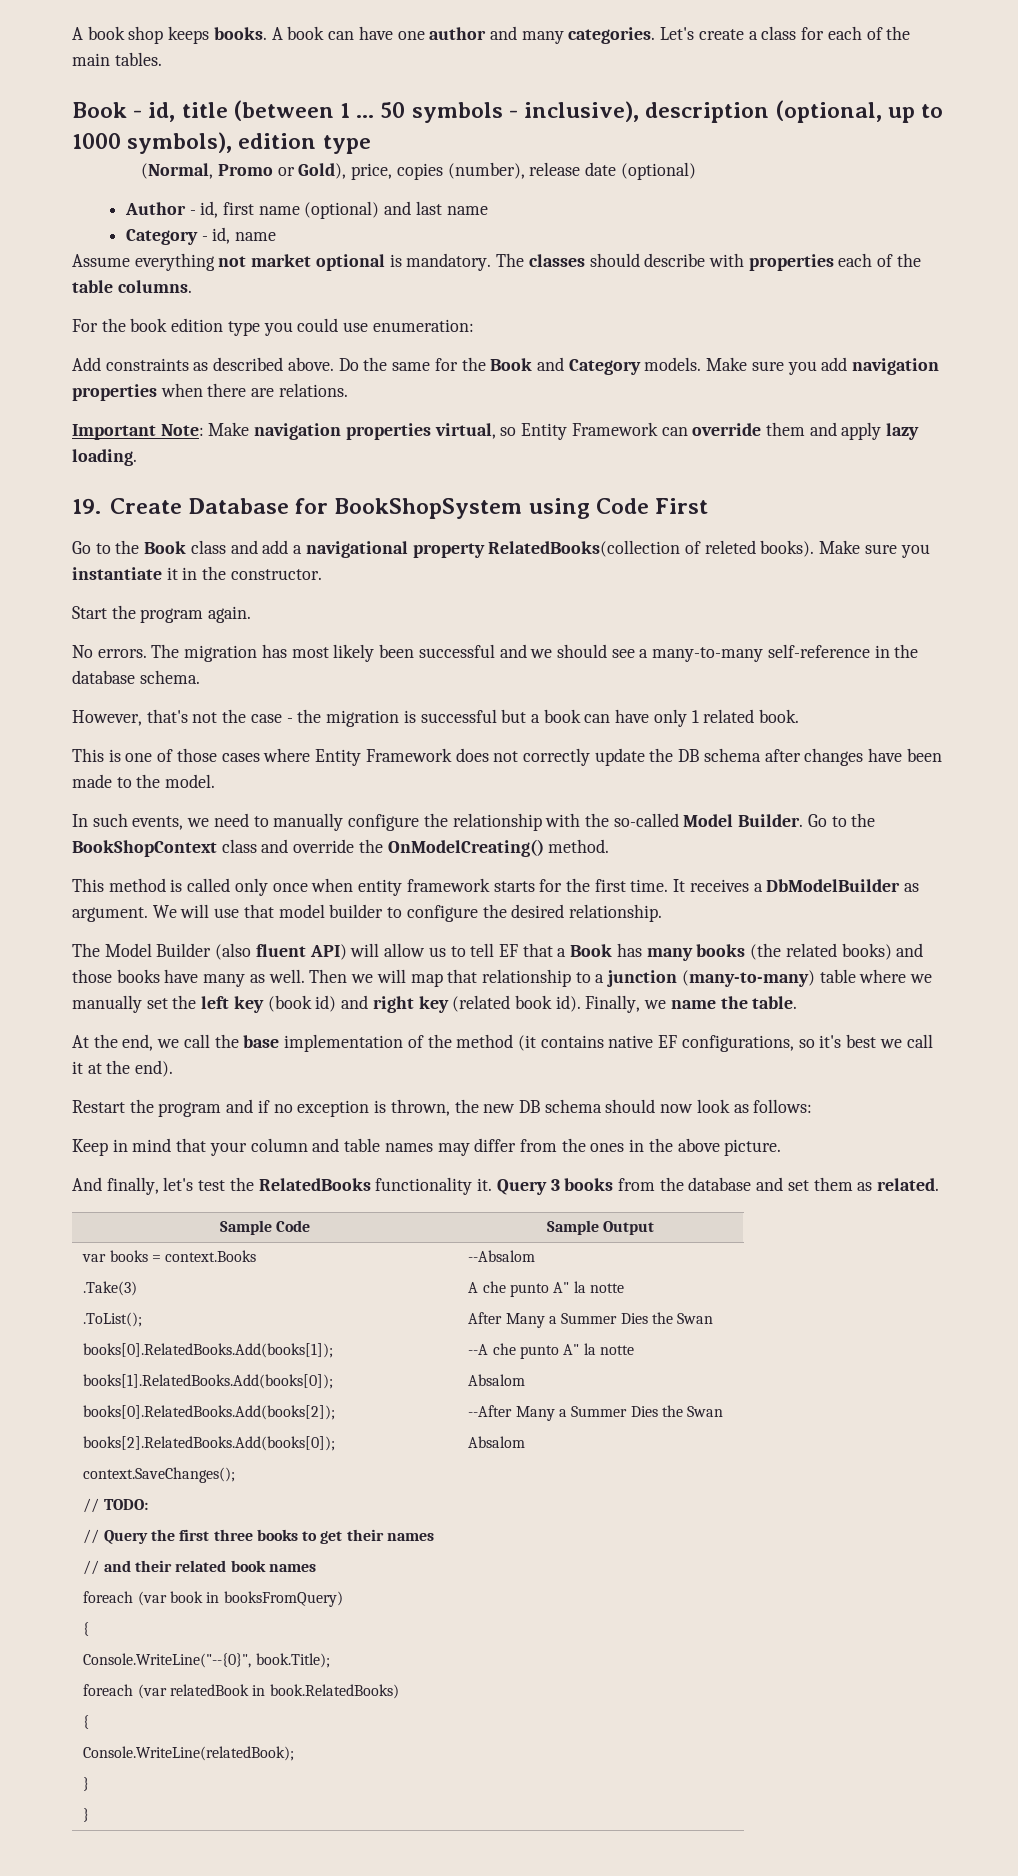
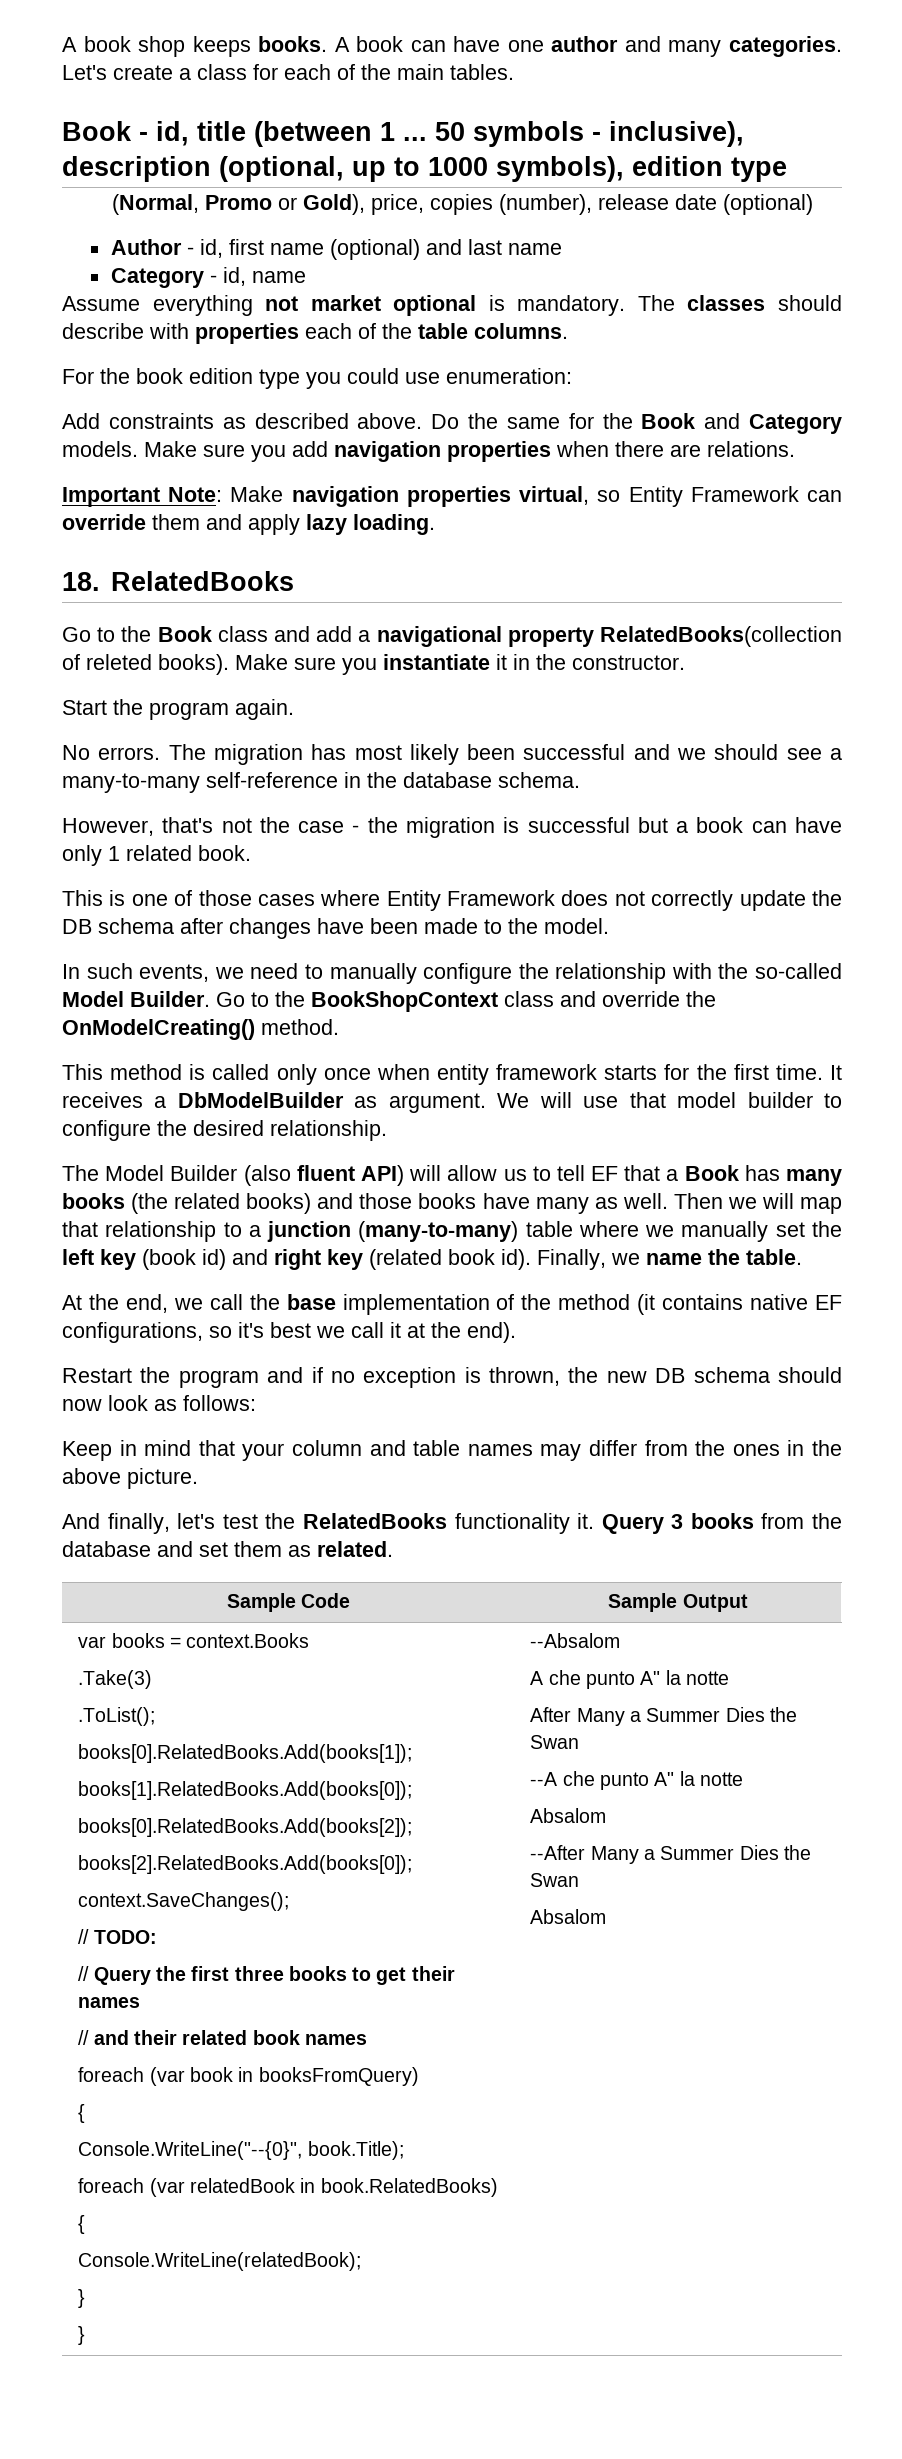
[72,498,709,519] 19. Create Database for BookShopSystem using Code First -> [62,571,294,591] 18. RelatedBooks

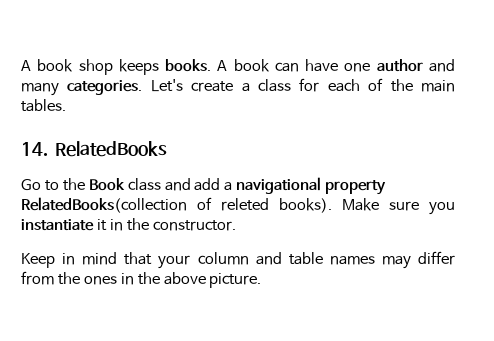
[62,121,744,147] [62,156,787,182] [112,194,814,215] [110,239,562,260] [110,267,306,288] [62,295,842,316] [62,323,568,344] [62,368,572,389] [62,413,842,434] [62,441,795,462] [62,486,842,507] [62,514,435,535] [62,572,100,591] Book - id, title (between 1 ... 50 symbols - inclusive), description (optional, up to 1000 symbols), edition type // (Normal, Promo or Gold), price, copies (number), release date (optional) // Author - id, first name (optional) and last name // Category - id, name // Assume everything not market optional is mandatory. The classes should describe with properties each of the table columns. // For the book edition type you could use enumeration: // Add constraints as described above. Do the same for the Book and Category models. Make sure you add navigation properties when there are relations. // Important Note: Make navigation properties virtual, so Entity Framework can override them and apply lazy loading. // 18. -> [21,142,48,156] 14.
[62,699,294,720] [62,744,842,765] [62,772,580,793] [62,817,843,838] [62,845,251,866] [62,890,842,911] [62,918,609,939] [62,963,843,984] [62,991,716,1012] [62,1019,339,1040] [62,1064,842,1085] [62,1092,843,1113] [62,1120,387,1141] [62,1165,842,1186] [62,1193,842,1214] [62,1221,842,1242] [62,1249,802,1270] [62,1294,843,1315] [62,1322,516,1343] [62,1367,842,1388] [62,1395,256,1411] // Start the program again. // No errors. The migration has most likely been successful and we should see a many-to-many self-reference in the database schema. // However, that's not the case - the migration is successful but a book can have only 1 related book. // This is one of those cases where Entity Framework does not correctly update the DB schema after changes have been made to the model. // In such events, we need to manually configure the relationship with the so-called Model Builder. Go to the BookShopContext class and override the OnModelCreating() method. // This method is called only once when entity framework starts for the first time. It receives a DbModelBuilder as argument. We will use that model builder to configure the desired relationship. // The Model Builder (also fluent API) will allow us to tell EF that a Book has many books (the related books) and those books have many as well. Then we will map that relationship to a junction (many-to-many) table where we manually set the left key (book id) and right key (related book id). Finally, we name the table. // At the end, we call the base implementation of the method (it contains native EF configurations, so it's best we call it at the end). // Restart the program and if no exception is thrown, the new DB schema should now look as follows: -> (236, 225) none
[62,1513,843,1534] [62,1541,393,1557] [226,1593,351,1612] [608,1593,748,1612] [78,1633,310,1648] [78,1670,153,1689] [78,1707,156,1726] [78,1744,413,1763] [78,1781,413,1800] [78,1818,413,1837] [78,1855,413,1874] [78,1892,290,1911] [78,1929,157,1944] [78,1966,455,1985] [78,1997,141,2008] [78,2030,367,2045] [78,2067,419,2086] [78,2104,86,2123] [78,2141,404,2160] [78,2178,498,2197] [78,2215,86,2234] [78,2252,362,2271] [78,2289,86,2308] [78,2326,86,2345] [530,1633,621,1648] [530,1670,729,1689] [530,1707,797,1726] [530,1735,580,1749] [530,1771,743,1790] [530,1808,607,1823] [530,1845,811,1864] [530,1873,580,1887] [530,1909,607,1924] // And finally, let's test the RelatedBooks functionality it. Query 3 books from the database and set them as related. // Sample Code | Sample Output // var books = context.Books // .Take(3) // .ToList(); // books[0].RelatedBooks.Add(books[1]); // books[1].RelatedBooks.Add(books[0]); // books[0].RelatedBooks.Add(books[2]); // books[2].RelatedBooks.Add(books[0]); // context.SaveChanges(); // // TODO: // // Query the first three books to get their names // // and their related book names // foreach (var book in booksFromQuery) // { // Console.WriteLine("--{0}", book.Title); // foreach (var relatedBook in book.RelatedBooks) // { // Console.WriteLine(relatedBook); // } // } | --Absalom // A che punto A" la notte // After Many a Summer Dies the Swan // --A che punto A" la notte // Absalom // --After Many a Summer Dies the Swan // Absalom -> (262, 280) none

